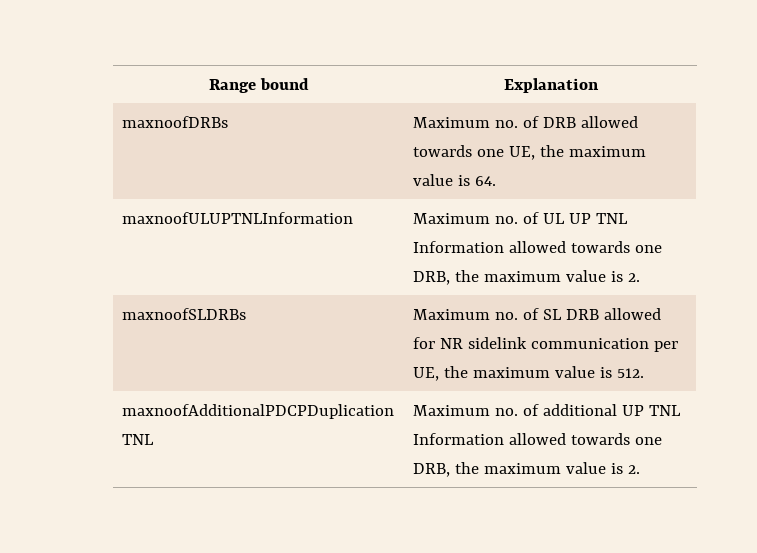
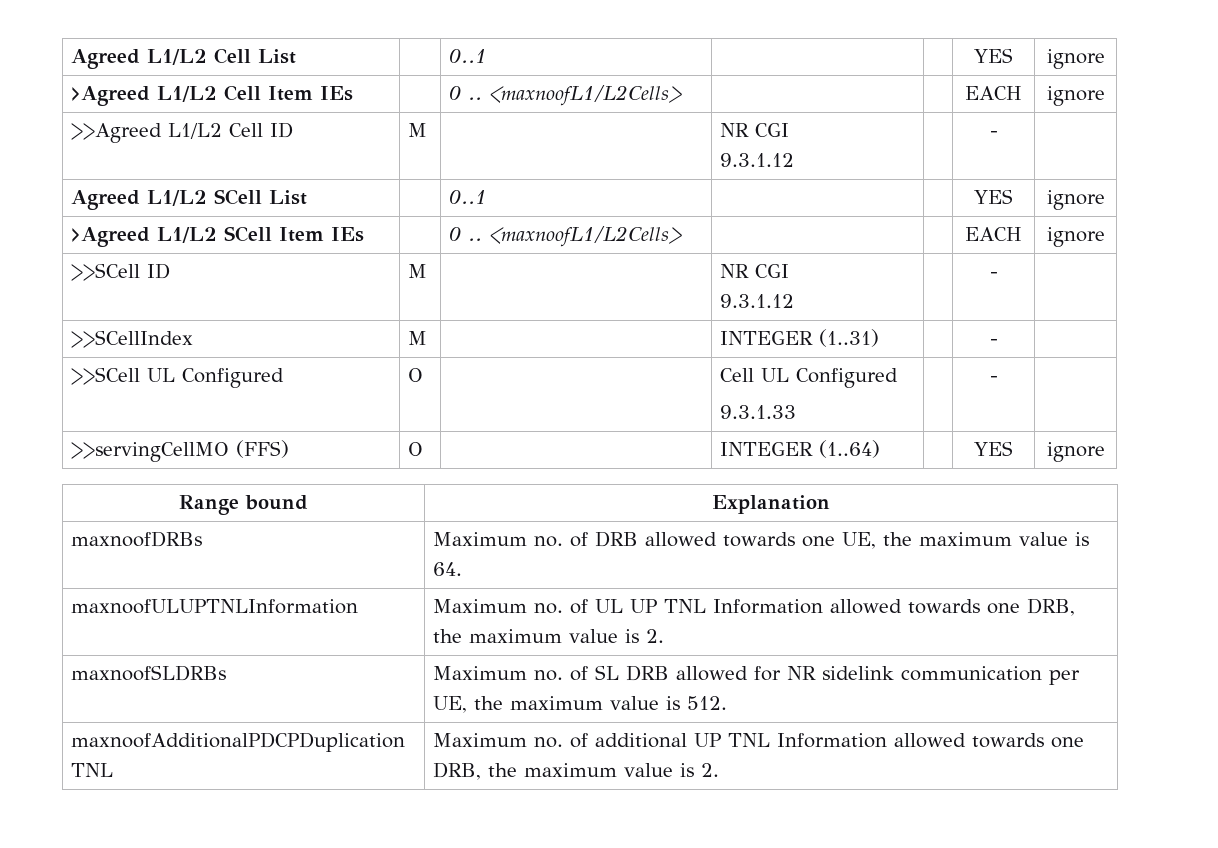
(208, 86) none -> [70,48,296,69] [448,49,487,63] [973,48,1013,63] [1046,49,1105,69] [70,85,353,106] [448,85,682,106] [964,86,1022,100] [1046,86,1105,106] [70,122,293,143] [407,123,427,137] [719,123,789,137] [719,153,794,167] [989,131,998,137] [70,189,307,210] [448,190,487,204] [973,189,1013,204] [1046,190,1105,210] [70,226,364,247] [448,226,682,247] [964,227,1022,241] [1046,227,1105,247] [70,263,170,281] [407,264,427,278] [719,264,789,278] [719,294,794,308] [989,272,998,278] [70,330,193,348] [407,331,427,345] [719,329,879,347] [989,339,998,345] [70,367,284,388] [407,368,423,382] [719,368,898,388] [719,405,796,419] [989,376,998,382] [70,440,289,462] [407,442,423,456] [719,440,880,458] [973,441,1013,456] [1046,442,1105,462] Agreed L1/L2 Cell List | | 0..1 | | | YES | ignore // >Agreed L1/L2 Cell Item IEs | | 0 .. <maxnoofL1/L2Cells> | | | EACH | ignore // >>Agreed L1/L2 Cell ID | M | | NR CGI // 9.3.1.12 | | - | // Agreed L1/L2 SCell List | | 0..1 | | | YES | ignore // >Agreed L1/L2 SCell Item IEs | | 0 .. <maxnoofL1/L2Cells> | | | EACH | ignore // >>SCell ID | M | | NR CGI // 9.3.1.12 | | - | // >>SCellIndex | M | | INTEGER (1..31) | | - | // >>SCell UL Configured | O | | Cell UL Configured // 9.3.1.33 | | - | // >>servingCellMO (FFS) | O | | INTEGER (1..64) | | YES | ignore //

